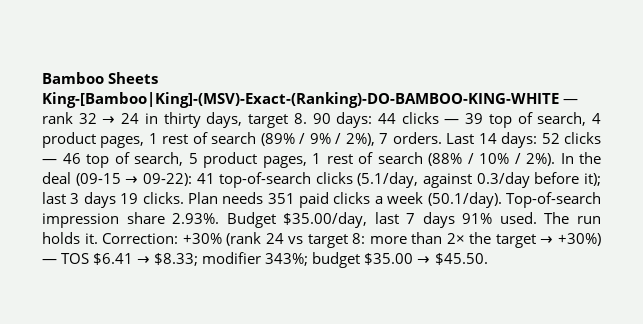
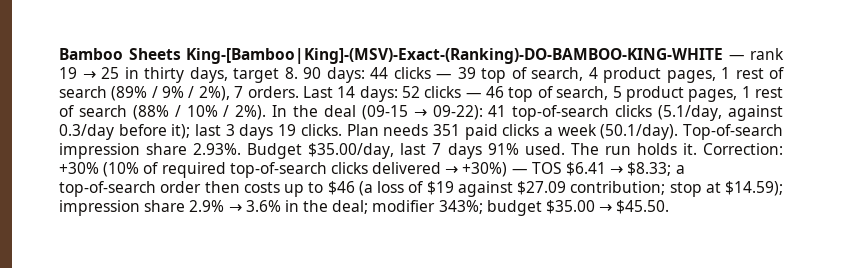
[78,113,140,124] 32 → 24 -> [59,67,119,79] 19 → 25
[226,232,536,248] (rank 24 vs target 8: more than 2× the target -> [103,162,442,178] (10% of required top-of-search clicks delivered
(199, 259) none -> [675,165,685,174] [59,181,783,197] [59,200,369,216] a top-of-search order then costs up to $46 (a loss of $19 against $27.09 contribution; stop at $14.59); impression share 2.9% → 3.6% in the deal;

